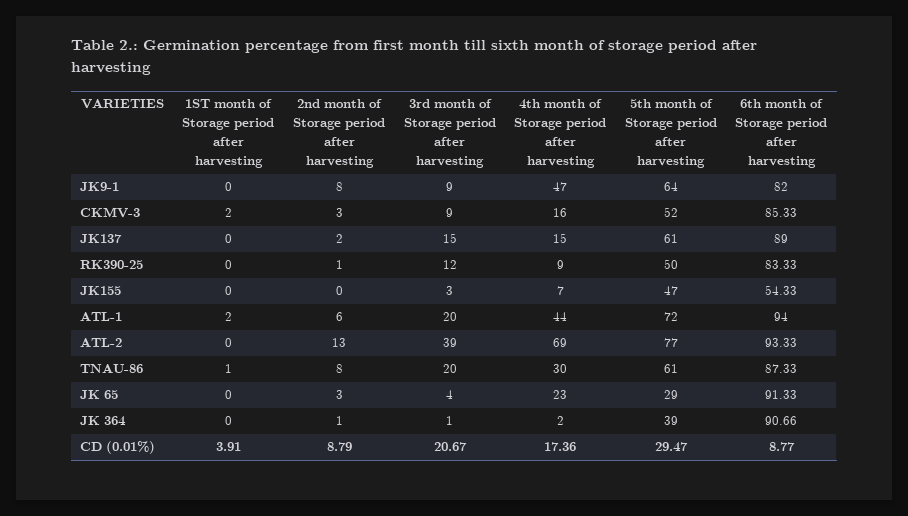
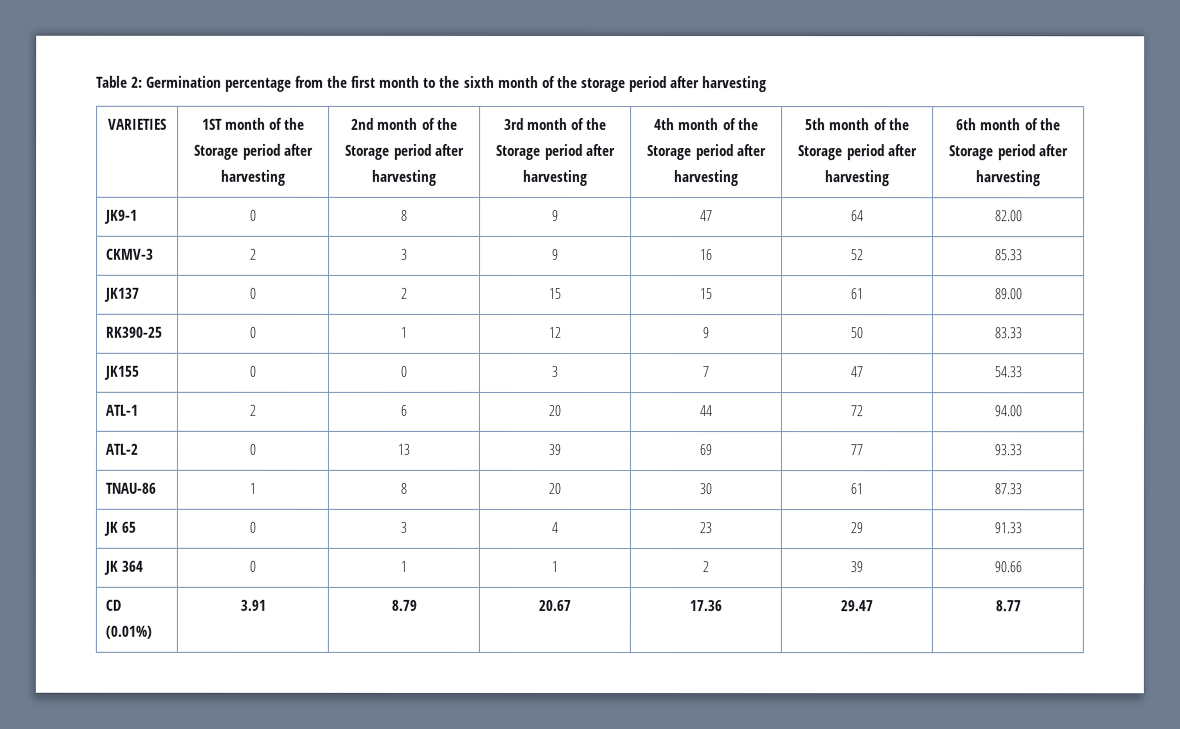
[119,40,138,50] 2.: -> [131,76,144,88] 2:
(369, 45) none -> [327,75,349,88] the
[464,40,486,50] till -> [423,75,461,88] to the
(605, 45) none -> [556,75,578,88] the
(272, 103) none -> [284,117,306,130] the
(383, 103) none -> [436,117,458,130] the
(492, 103) none -> [586,117,608,131] the
(602, 103) none -> [737,118,759,131] the
(713, 103) none -> [888,118,910,131] the
(823, 103) none -> [1039,118,1061,131] the
[774,182,788,191] 82 -> [994,210,1023,222] 82.00
[774,234,788,243] 89 -> [994,288,1023,300] 89.00
[774,312,788,321] 94 -> [993,405,1022,417] 94.00

